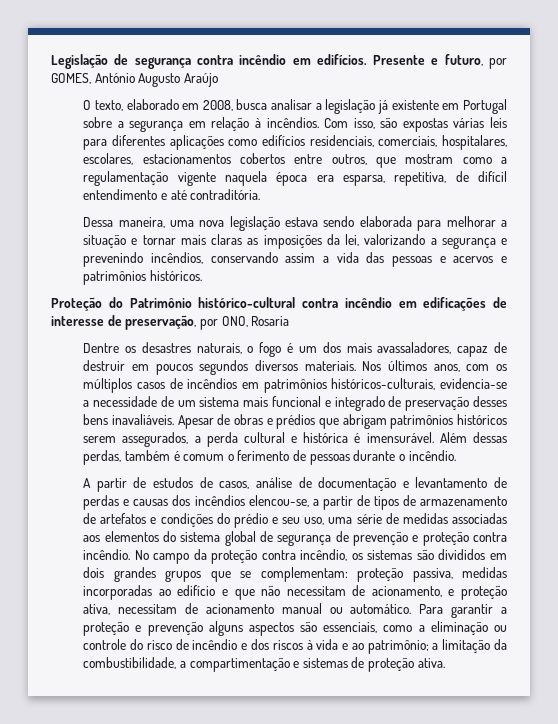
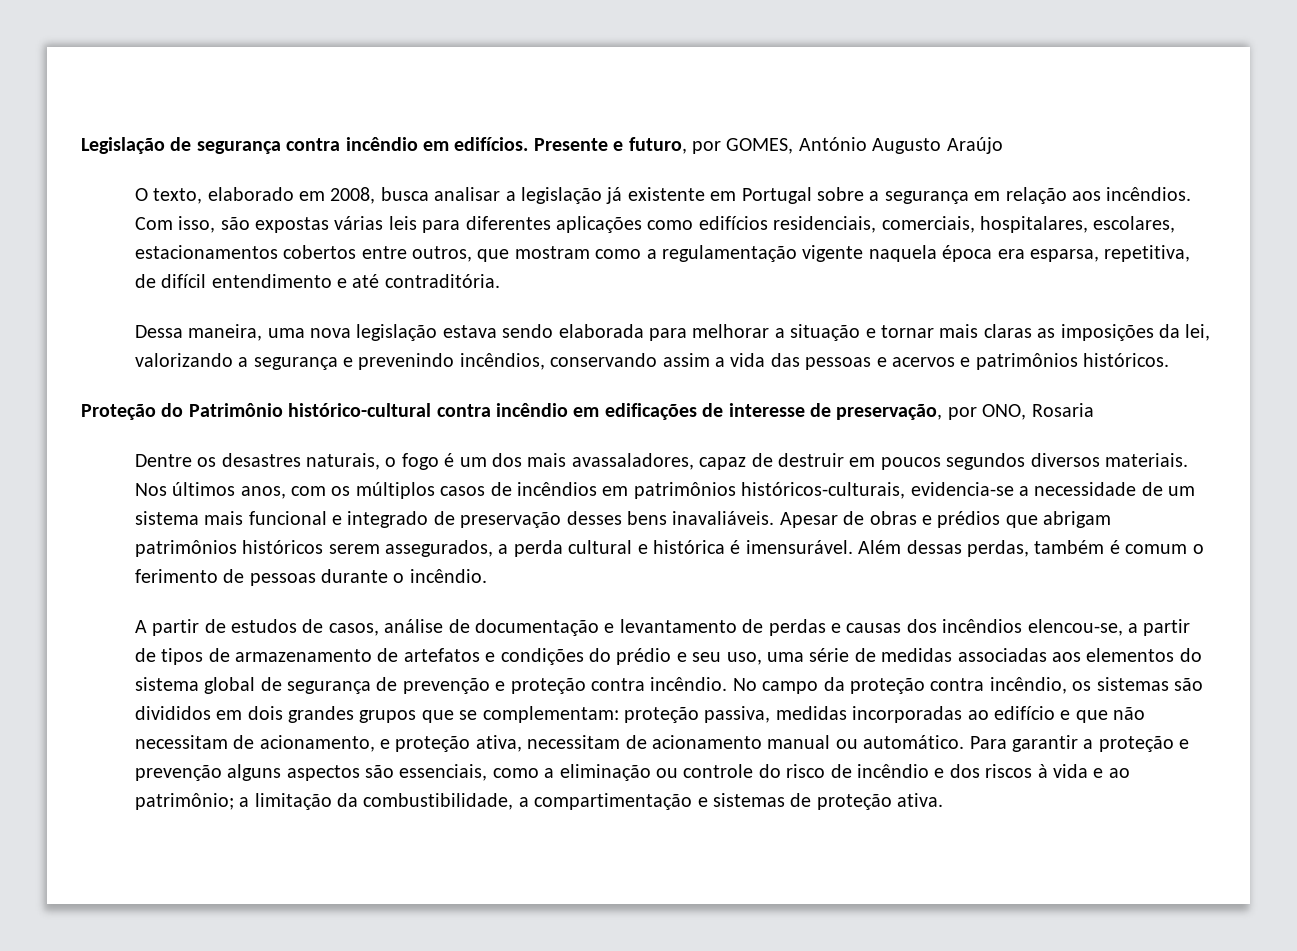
[255,118,262,128] à -> [1071,191,1101,201] aos

